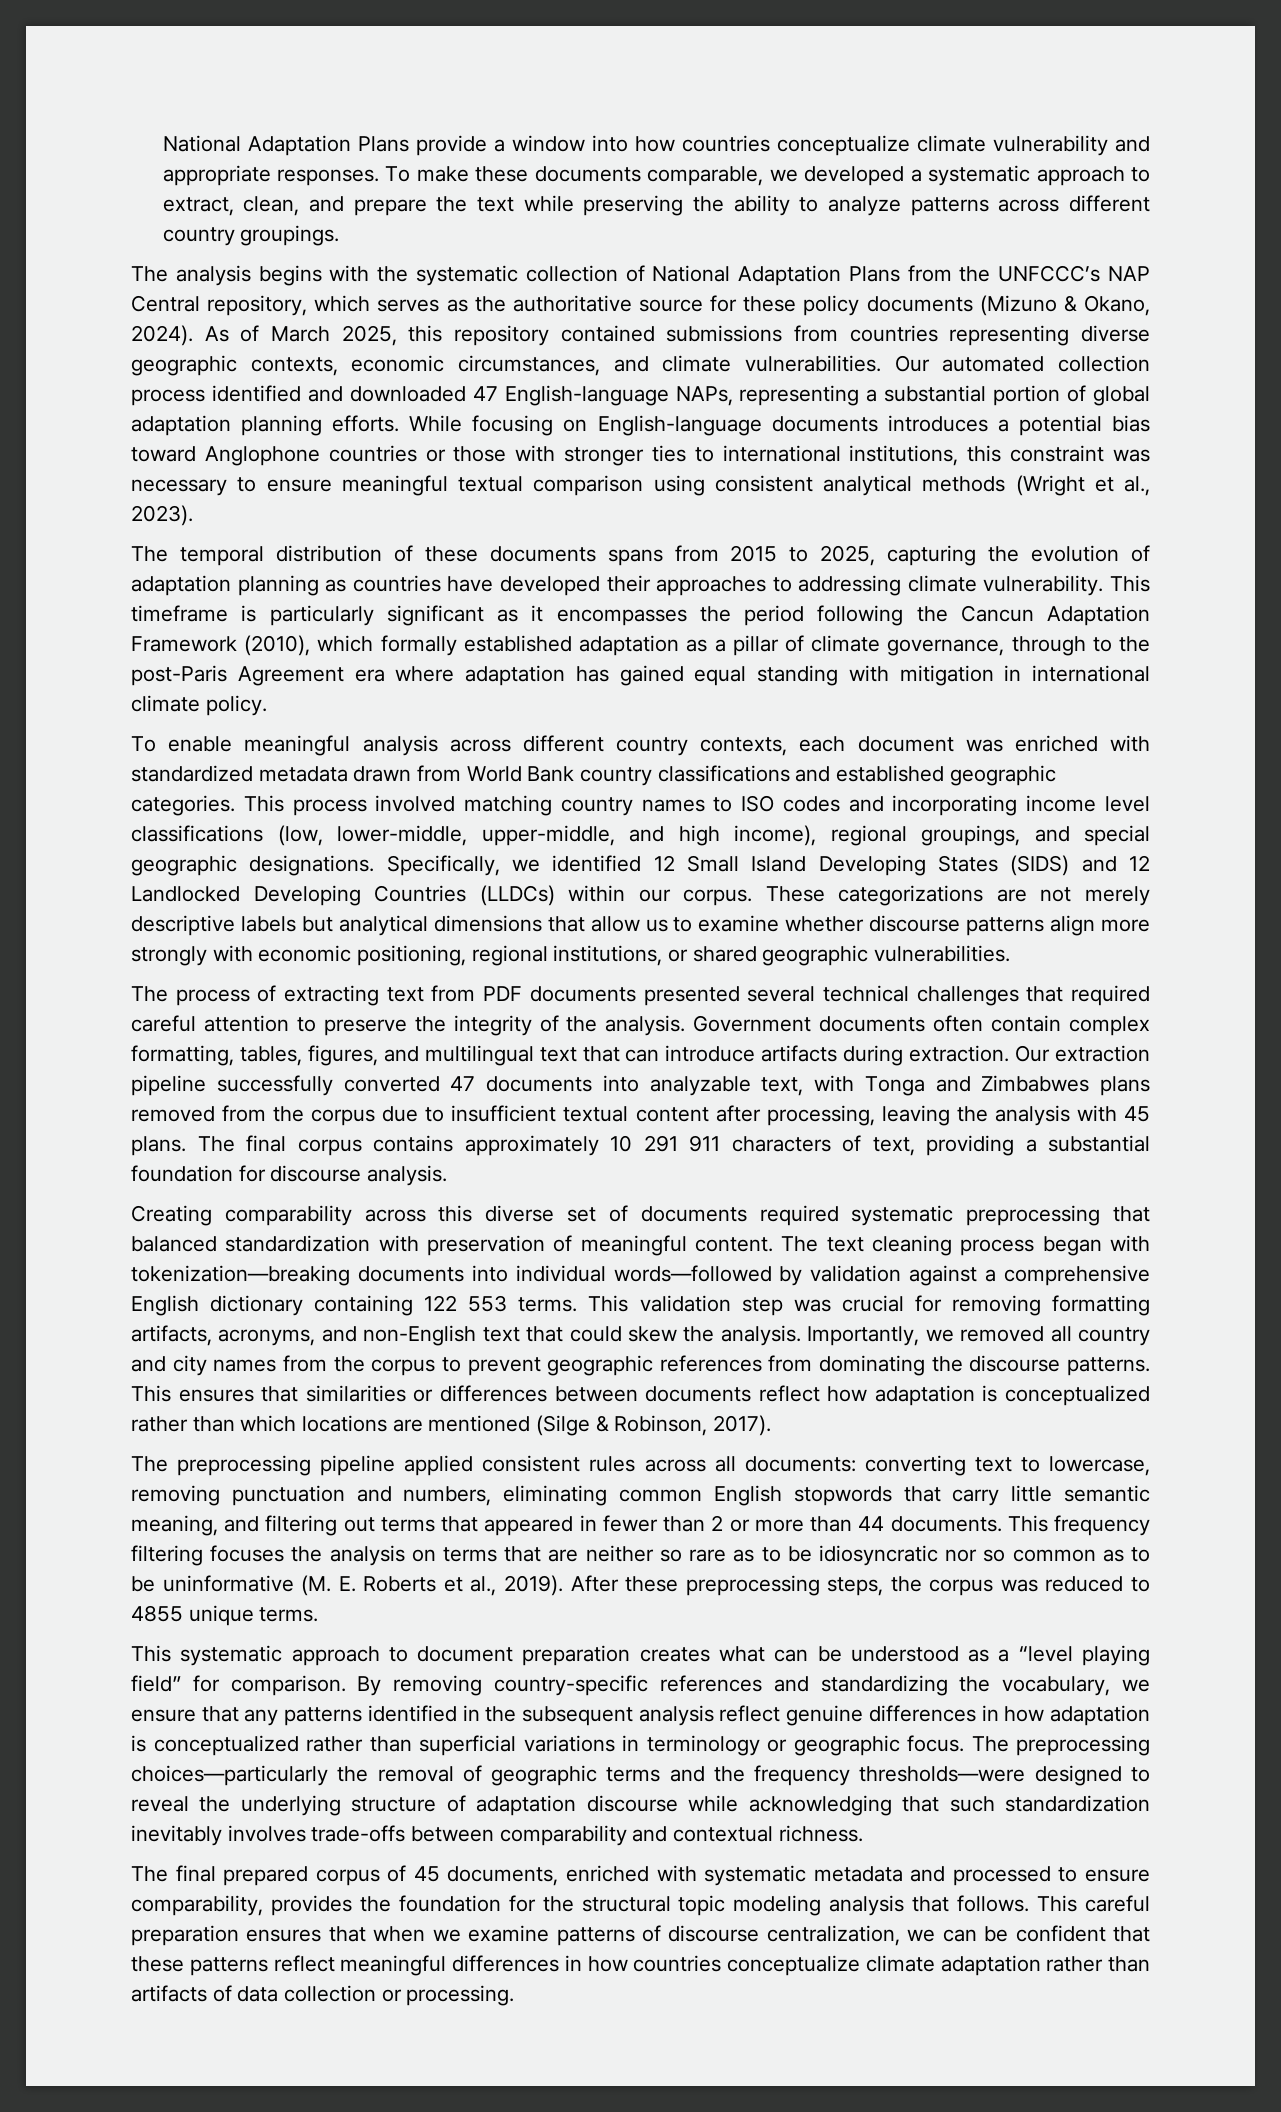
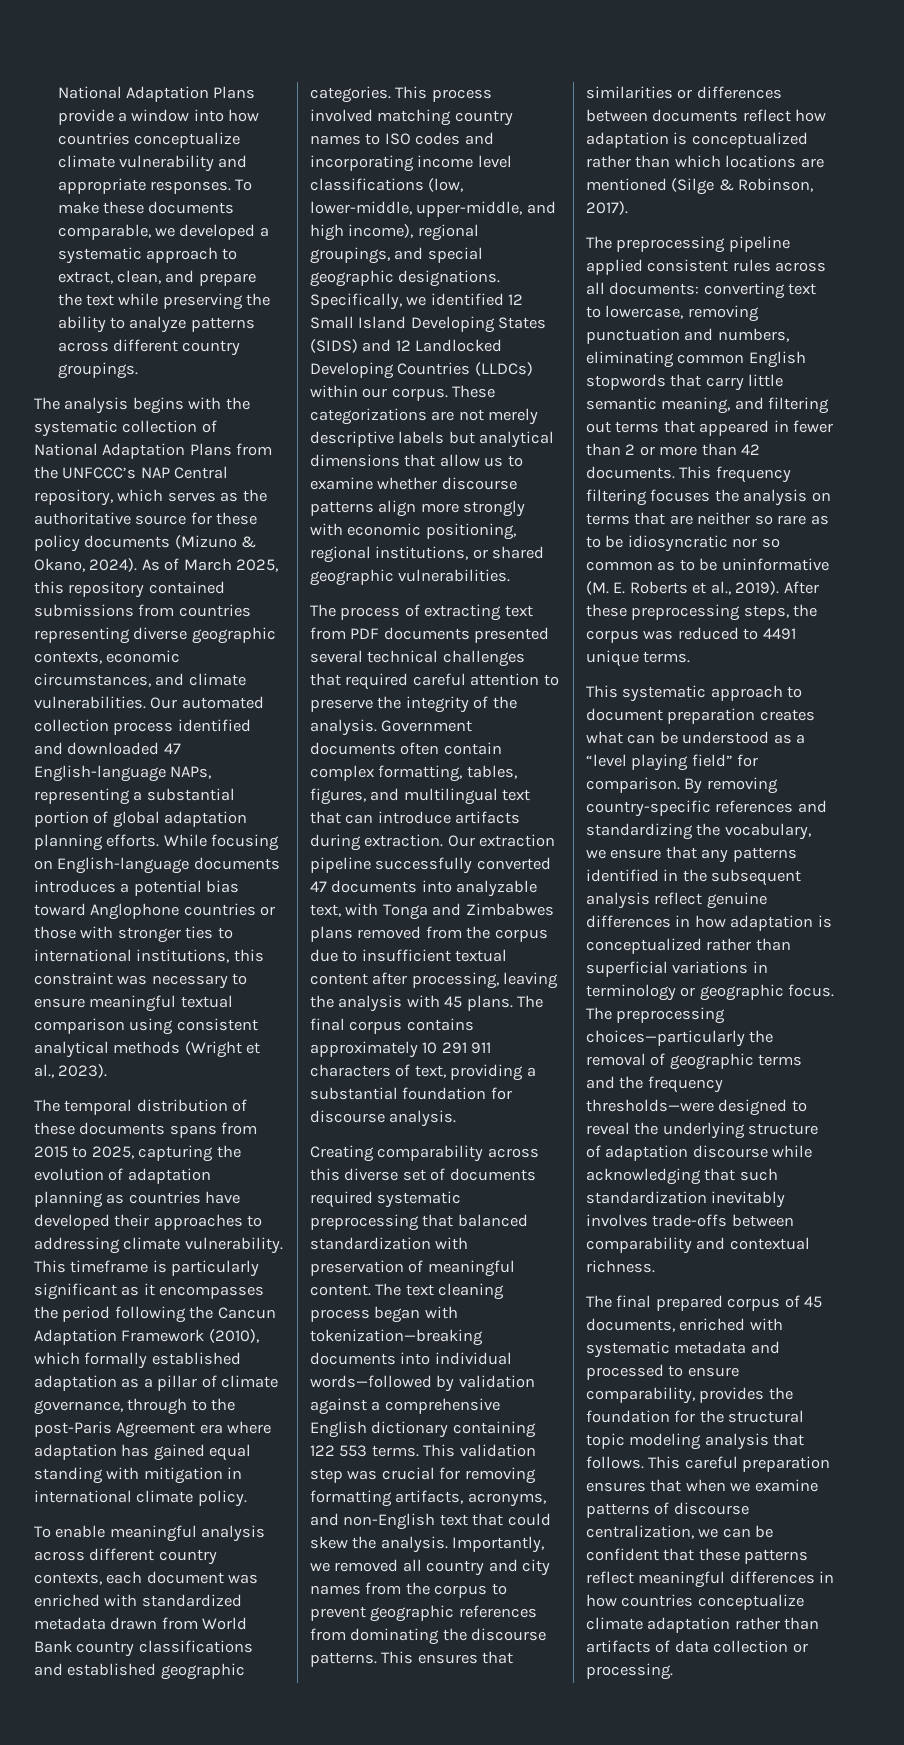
[858,1516,885,1531] 44 -> [741,444,761,455] 42
[131,1605,183,1622] 4855 -> [762,628,796,640] 4491

